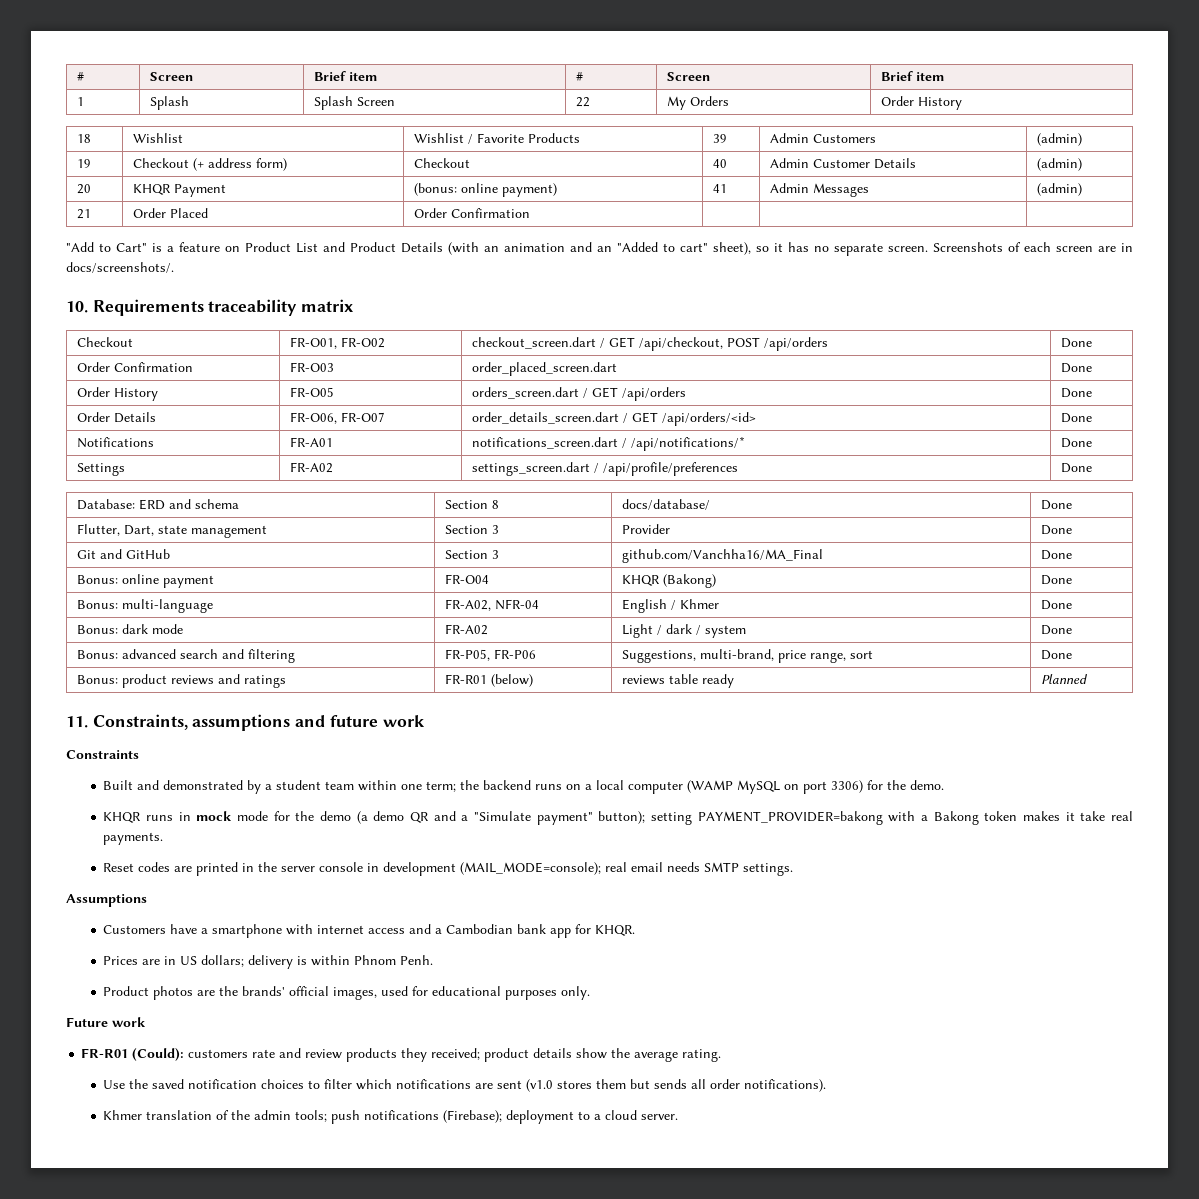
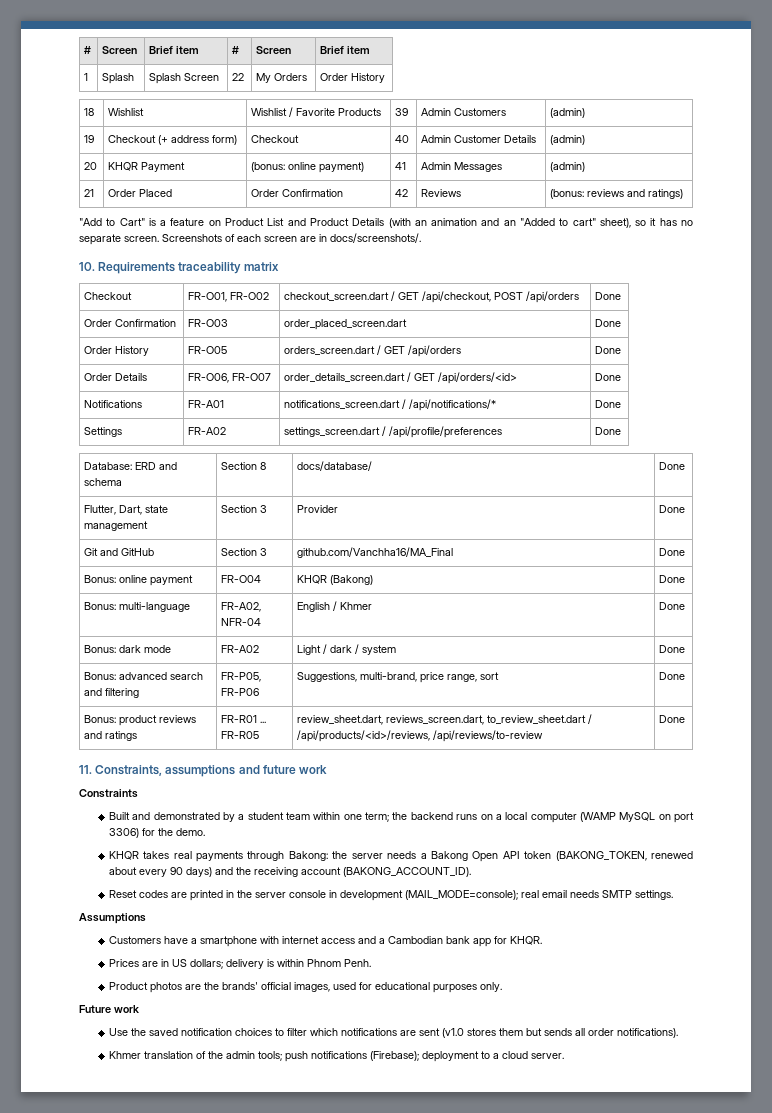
(530, 213) | | -> [395,189,409,197] [421,189,462,197] [550,189,684,199] 42 | Reviews | (bonus: reviews and ratings)
[490,674,533,687] [621,674,734,688] [1040,674,1088,684] (below) | reviews table ready | Planned -> [260,721,267,723] [221,731,260,739] [297,714,593,725] [297,730,544,742] [659,715,686,723] ... FR-R05 | review_sheet.dart, reviews_screen.dart, to_review_sheet.dart / /api/products/<id>/reviews, /api/reviews/to-review | Done
[145,811,1133,825] [103,832,164,845] runs in mock mode for the demo (a demo QR and a "Simulate payment" button); setting PAYMENT_PROVIDER=bakong with a Bakong token makes it take real payments. -> [143,851,694,862] [108,867,471,877] takes real payments through Bakong: the server needs a Bakong Open API token (BAKONG_TOKEN, renewed about every 90 days) and the receiving account (BAKONG_ACCOUNT_ID).
[81,1048,722,1062] // FR-R01 (Could): customers rate and review products they received; product details show the average rating. -> (139, 1009) none

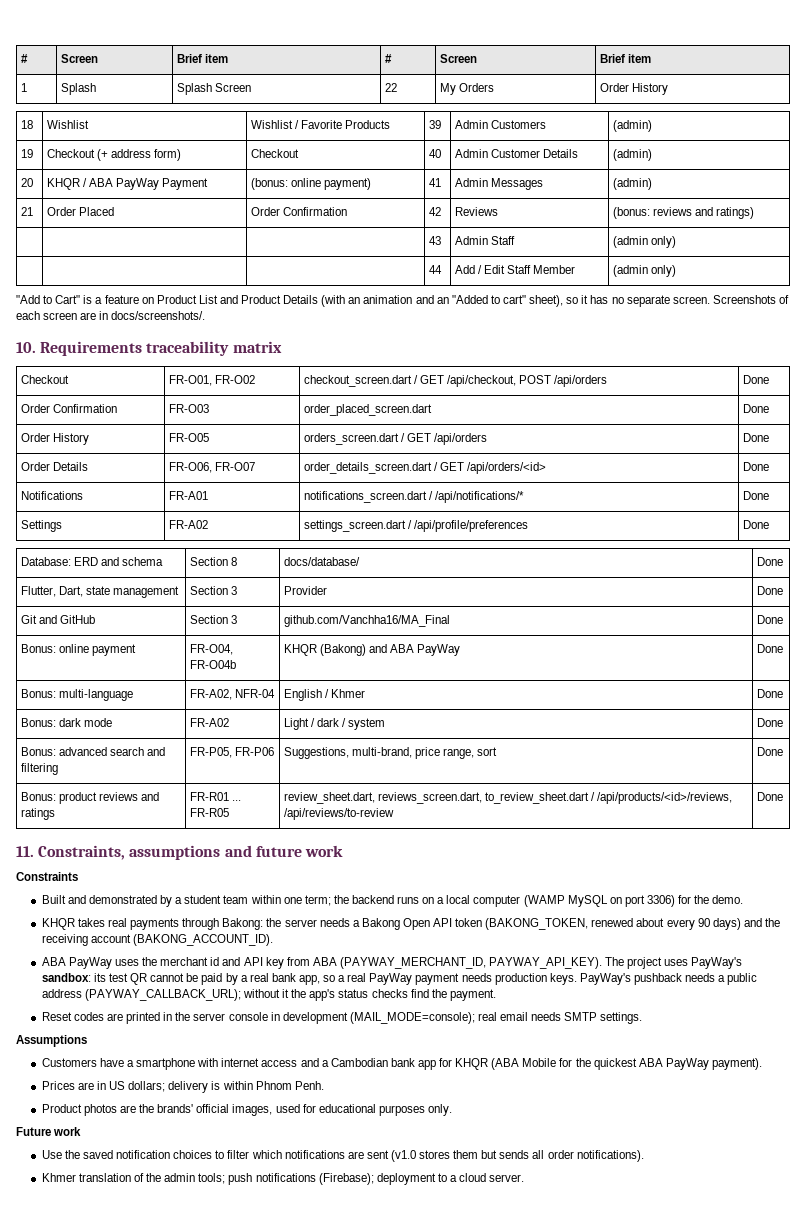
(139, 166) none -> [82,178,160,190] / ABA PayWay
(684, 194) none -> [428,236,441,245] [454,236,515,245] [612,236,676,248] [428,265,442,274] [454,265,576,274] [612,265,676,277] // | | | 43 | Admin Staff | (admin only) // | | | 44 | Add / Edit Staff Member | (admin only)
[221,575,262,583] FR-O04 -> [189,644,233,655] [189,660,236,669] FR-O04, FR-O04b
(374, 580) none -> [369,644,461,656] and ABA PayWay
(471, 872) none -> [41,957,743,969] [41,973,758,985] [41,989,496,1001] // ABA PayWay uses the merchant id and API key from ABA (PAYWAY_MERCHANT_ID, PAYWAY_API_KEY). The project uses PayWay's sandbox: its test QR cannot be paid by a real bank app, so a real PayWay payment needs production keys. PayWay's pushback needs a public address (PAYWAY_CALLBACK_URL); without it the app's status checks find the payment.
[509,936,542,945] KHQR. -> [455,1058,762,1070] KHQR (ABA Mobile for the quickest ABA PayWay payment).

